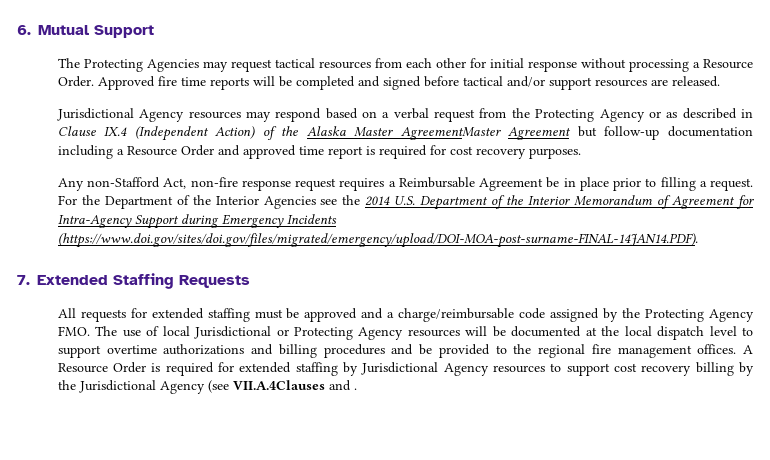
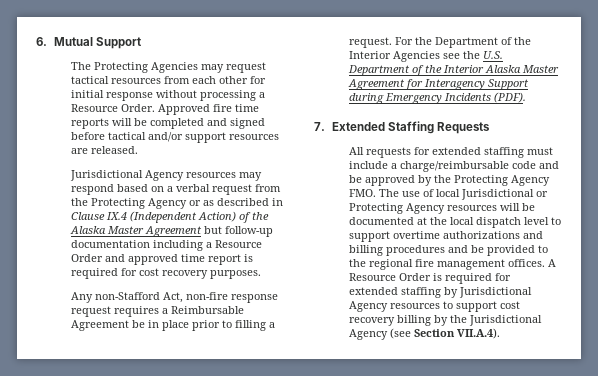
[400,127,501,140] AgreementMaster -> (145, 230) none
[365,196,391,206] 2014 -> (481, 55) none
[574,195,672,209] Memorandum of -> [485,65,560,73] Alaska Master
[57,215,132,228] Intra-Agency -> [424,79,486,90] Interagency
[57,233,698,248] (https://www.doi.gov/sites/doi.gov/files/migrated/emergency/upload/DOI-MOA-post-surname-FINAL-14JAN14.PDF). -> [494,92,527,103] (PDF).
[286,308,600,322] be approved and a charge/reimbursable code assigned -> [349,161,560,172] [349,175,416,186] include a charge/reimbursable code and be approved
[232,380,357,391] VII.A.4Clauses and . -> [414,328,501,339] Section VII.A.4).

